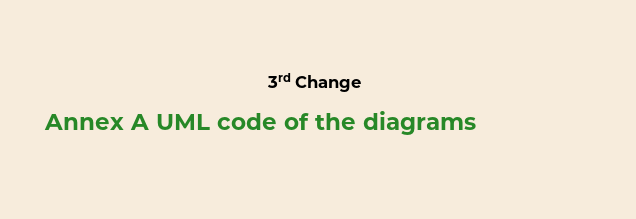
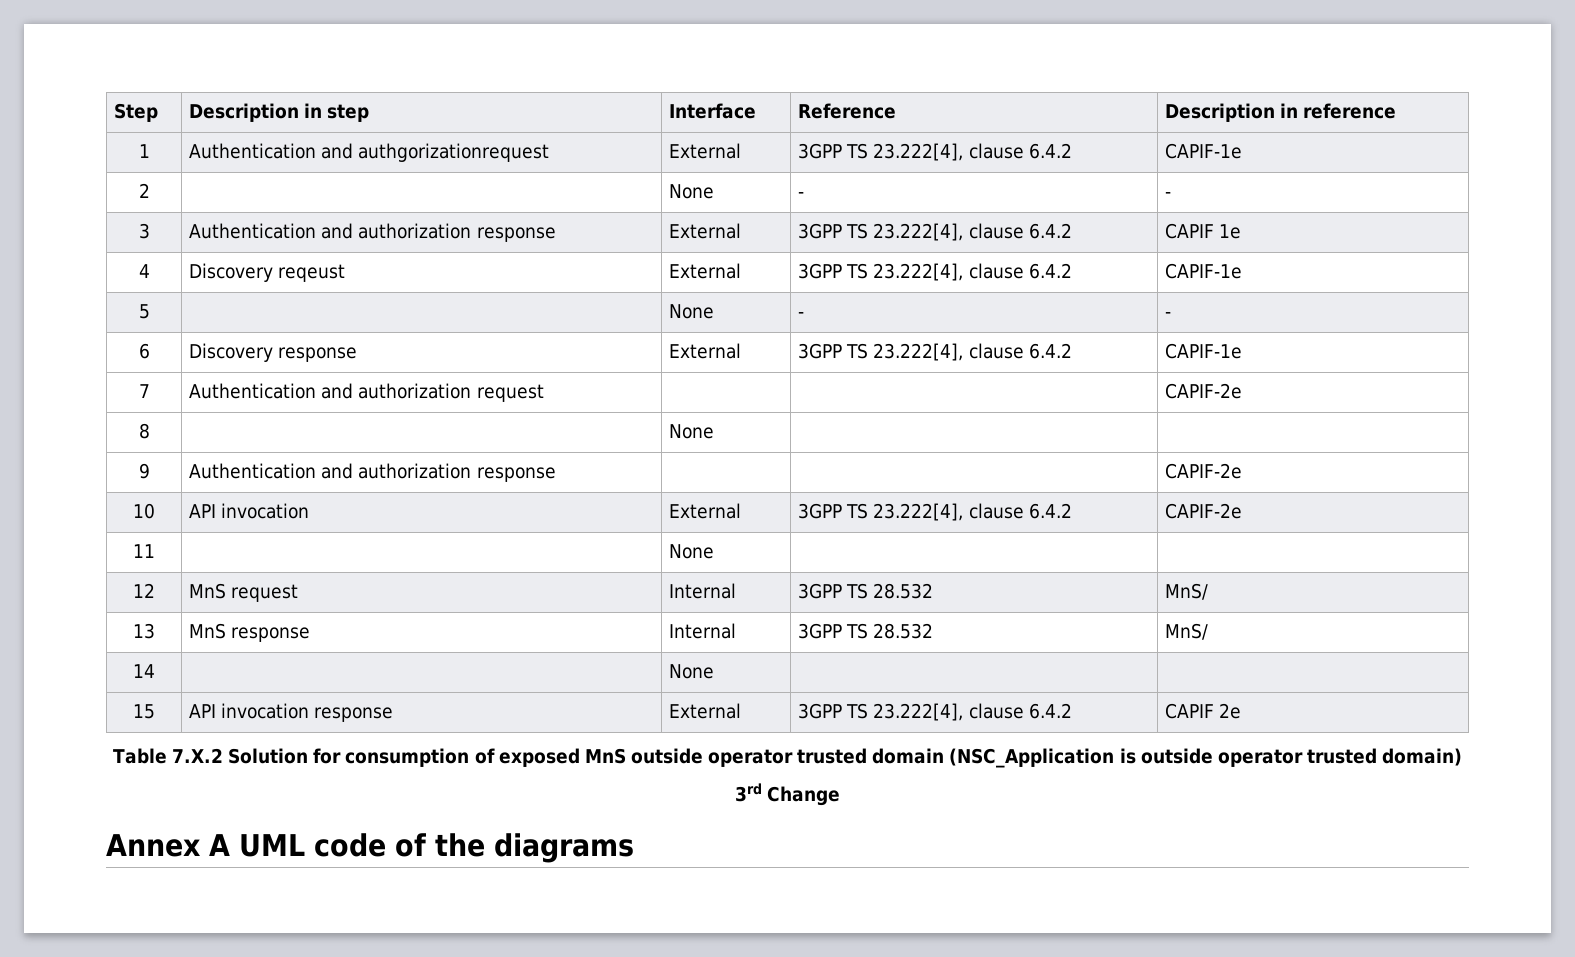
(266, 80) none -> [114,103,159,122] [189,103,370,122] [669,103,757,119] [798,103,897,119] [1165,103,1397,122] [138,144,150,158] [189,143,550,162] [669,143,742,159] [798,143,1072,161] [1165,143,1243,159] [138,183,150,198] [669,184,715,199] [798,192,805,198] [1165,192,1172,198] [138,223,150,239] [189,223,556,242] [669,223,742,239] [798,223,1072,241] [1165,223,1242,239] [138,264,150,278] [189,263,346,282] [669,263,742,279] [798,263,1072,281] [1165,263,1243,279] [138,304,150,319] [669,304,715,319] [798,312,805,318] [1165,312,1172,318] [138,343,150,359] [189,343,358,362] [669,343,742,359] [798,343,1072,361] [1165,343,1243,359] [138,384,150,398] [189,383,544,402] [1165,383,1243,399] [138,423,150,439] [669,424,715,439] [138,463,150,479] [189,463,556,482] [1165,463,1243,479] [133,503,155,519] [189,503,310,519] [669,503,742,519] [798,503,1072,521] [1165,503,1243,519] [133,544,155,558] [669,544,715,559] [133,583,155,598] [189,583,299,602] [669,583,737,599] [798,583,934,599] [1165,583,1209,600] [133,623,155,639] [189,623,311,642] [669,623,737,639] [798,623,934,639] [1165,623,1209,640] [133,664,155,678] [669,664,715,679] [133,704,155,719] [189,703,394,722] [669,703,742,719] [798,703,1072,721] [1165,703,1242,719] [112,748,1463,768] Step | Description in step | Interface | Reference | Description in reference // 1 | Authentication and authgorizationrequest | External | 3GPP TS 23.222[4], clause 6.4.2 | CAPIF-1e // 2 | | None | - | - // 3 | Authentication and authorization response | External | 3GPP TS 23.222[4], clause 6.4.2 | CAPIF 1e // 4 | Discovery reqeust | External | 3GPP TS 23.222[4], clause 6.4.2 | CAPIF-1e // 5 | | None | - | - // 6 | Discovery response | External | 3GPP TS 23.222[4], clause 6.4.2 | CAPIF-1e // 7 | Authentication and authorization request | | | CAPIF-2e // 8 | | None | | // 9 | Authentication and authorization response | | | CAPIF-2e // 10 | API invocation | External | 3GPP TS 23.222[4], clause 6.4.2 | CAPIF-2e // 11 | | None | | // 12 | MnS request | Internal | 3GPP TS 28.532 | MnS/ // 13 | MnS response | Internal | 3GPP TS 28.532 | MnS/ // 14 | | None | | // 15 | API invocation response | External | 3GPP TS 23.222[4], clause 6.4.2 | CAPIF 2e // Table 7.X.2 Solution for consumption of exposed MnS outside operator trusted domain (NSC_Application is outside operator trusted domain) //

